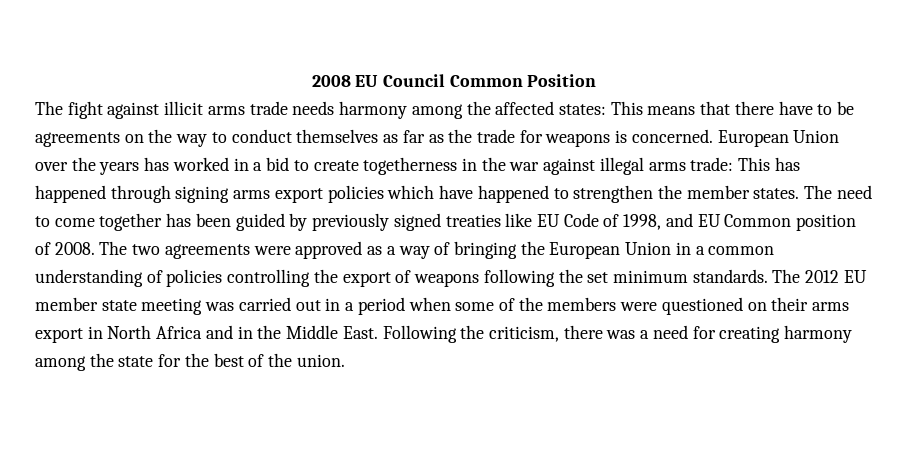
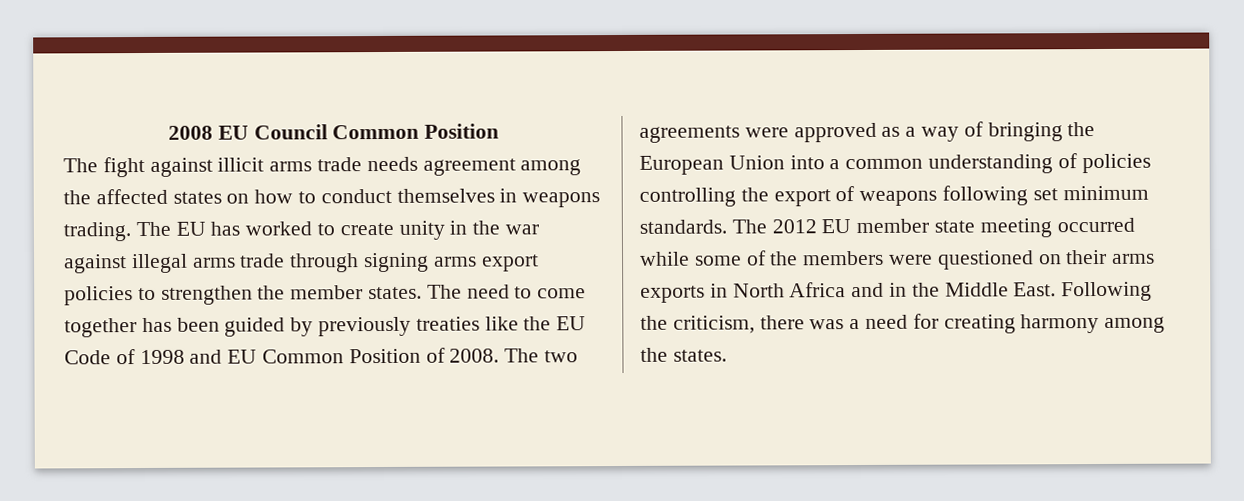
[339,101,408,119] harmony -> [422,158,516,176] agreement
[558,101,855,115] [35,129,840,147] [35,157,290,175] states: This means that there have to be agreements on the way to conduct themselves as far as the trade for weapons is concerned. European Union over the years has worked in a bid -> [172,188,601,208] [63,221,313,242] states on how to conduct themselves in weapons trading. The EU has worked
[363,157,458,175] togetherness -> [398,220,445,240] unity
[690,157,800,171] [35,185,106,203] trade: This has happened -> [240,253,286,268] trade
[387,185,549,203] which have happened -> (133, 296) none
[393,213,441,231] signed -> (412, 326) none
(533, 220) none -> [523,316,552,331] the
[623,214,662,230] 1998, -> [139,349,185,365] 1998
[796,214,857,231] position -> [348,348,421,364] Position
[675,242,691,255] in -> [789,155,825,170] into
[558,269,583,283] the -> (1029, 195) none
[205,297,451,315] was carried out in a period when -> [1056,217,1135,233] [640,251,690,266] occurred while
[35,328,83,343] export -> [640,285,705,303] exports
[118,353,345,367] state for the best of the union. -> [672,349,727,362] states.

